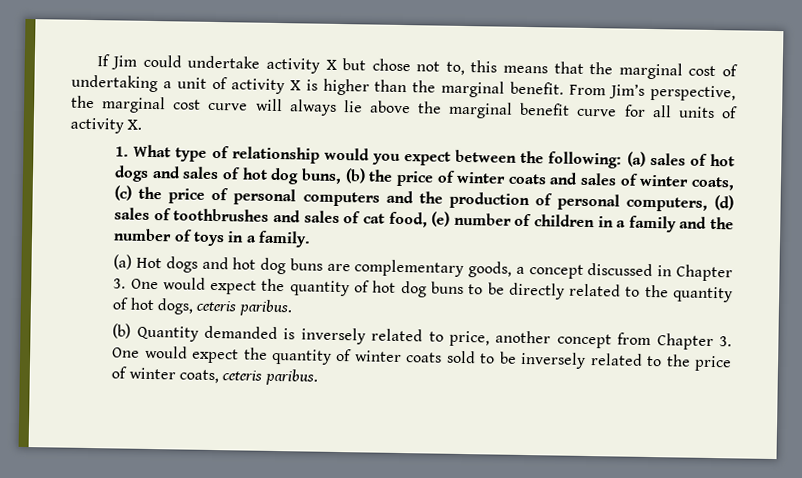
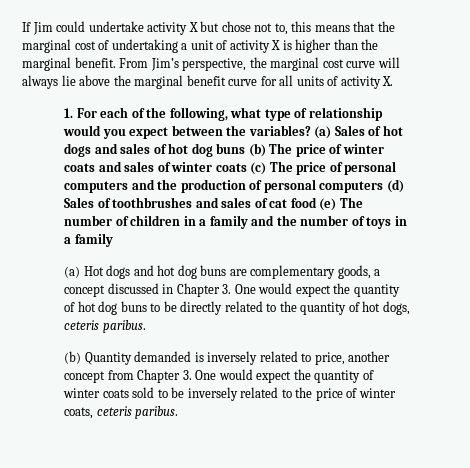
[133,144,172,158] What -> [76,107,262,121] For each of the following, what
[548,151,686,169] following: (a) sales -> [248,125,365,139] variables? (a) Sales
[301,168,394,185] buns, (b) the -> [216,143,293,157] buns (b) The
[690,176,735,191] [114,185,163,201] coats, (c) the -> [215,161,293,175] coats (c) The
[625,195,734,212] [114,207,151,220] computers, (d) sales -> [319,179,404,193] [64,197,95,208] computers (d) Sales
[388,211,451,228] food, (e) -> [290,197,363,211] food (e) The
[257,230,311,248] family. -> [74,233,113,247] family

